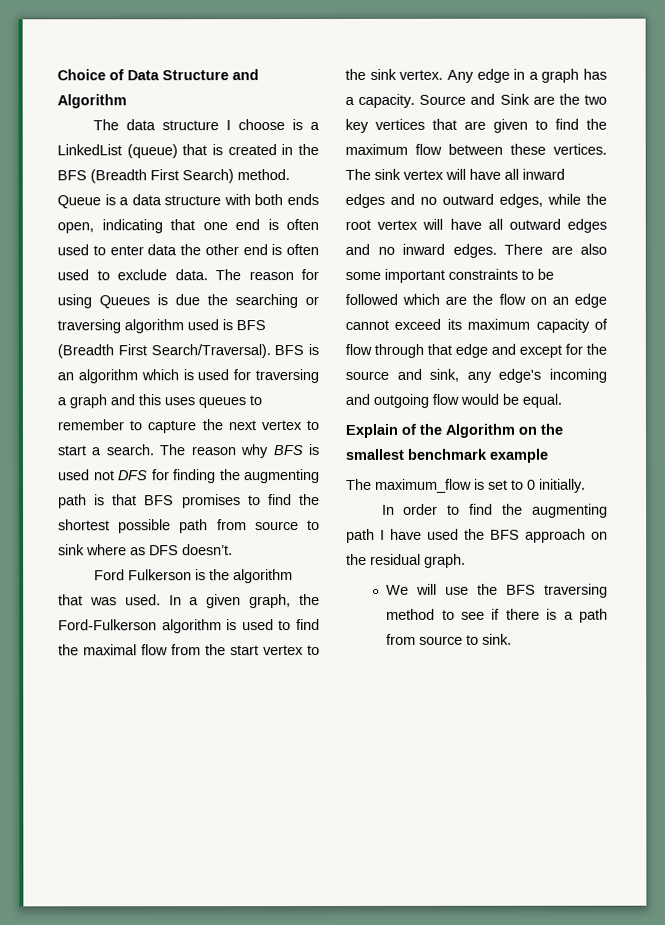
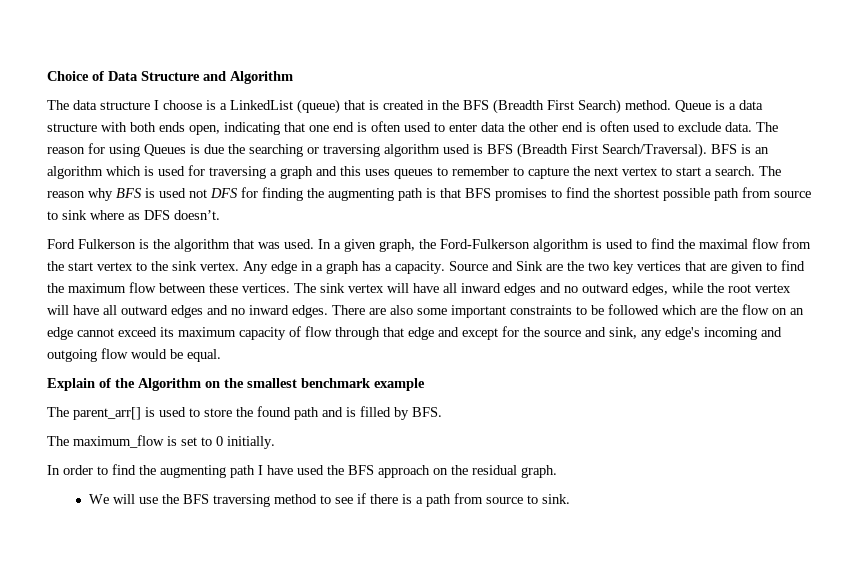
(549, 455) none -> [47,406,442,420] // The parent_arr[] is used to store the found path and is filled by BFS.

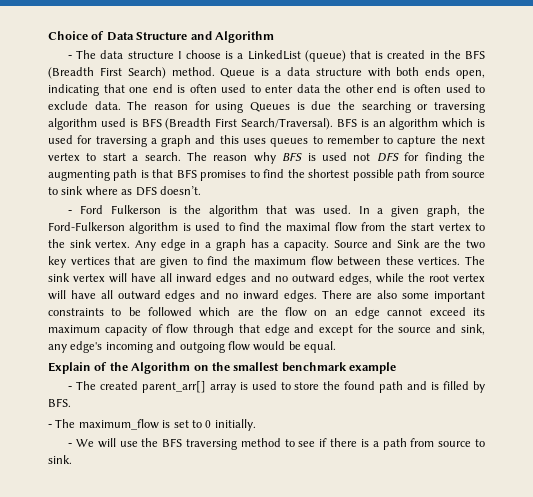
(293, 77) none -> [68,55,73,59] -
(220, 215) none -> [68,210,73,214] -
[47,407,141,420] The parent_arr[] -> [68,381,236,393] - The created parent_arr[] array
(442, 412) none -> [48,424,52,428] -
[47,464,557,478] In order to find the augmenting path I have used the BFS approach on the residual graph. // -> [68,443,73,447] -

